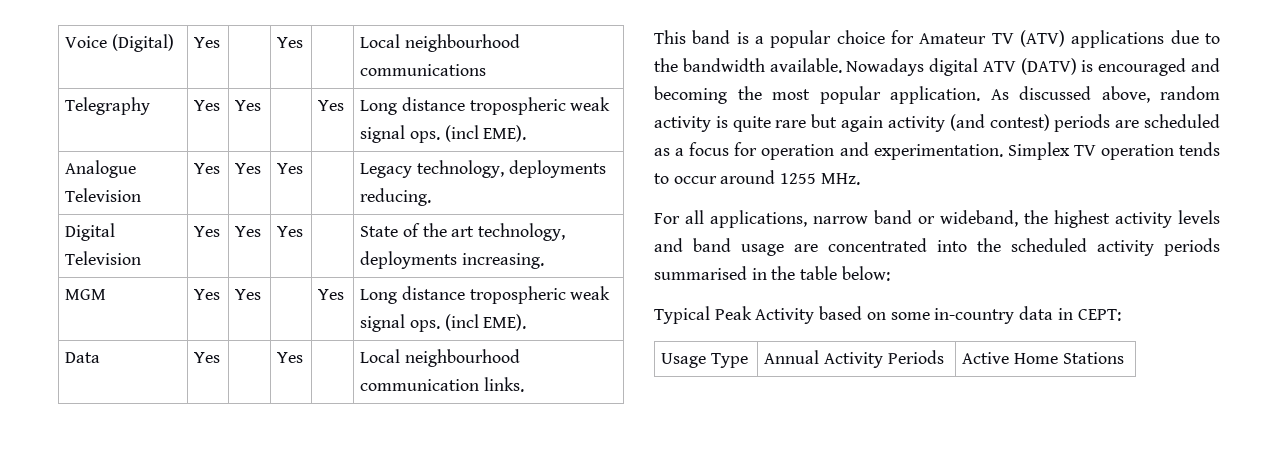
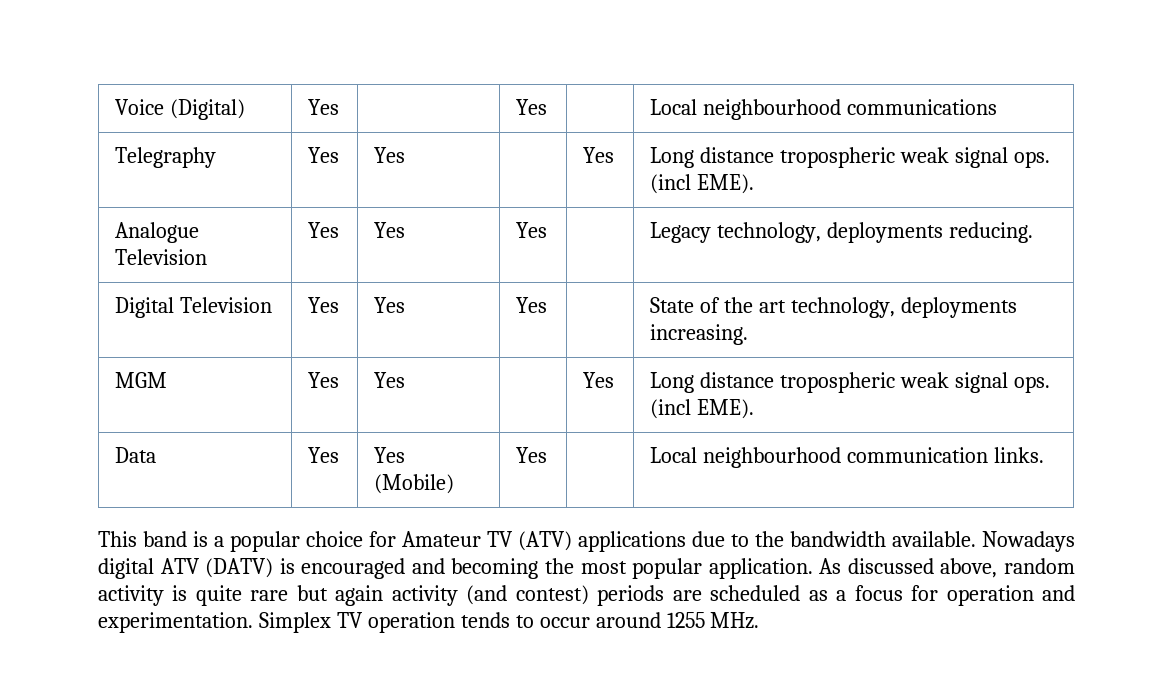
(221, 357) none -> [374,447,406,463] [374,474,455,494] Yes (Mobile)
[654,210,1220,228] [654,238,1220,256] [654,266,890,281] [654,306,1121,324] [661,353,748,368] [764,350,944,368] [962,352,1124,364] // For all applications, narrow band or wideband, the highest activity levels and band usage are concentrated into the scheduled activity periods summarised in the table below: // Typical Peak Activity based on some in-country data in CEPT: // Usage Type | Annual Activity Periods | Active Home Stations -> (760, 620) none

